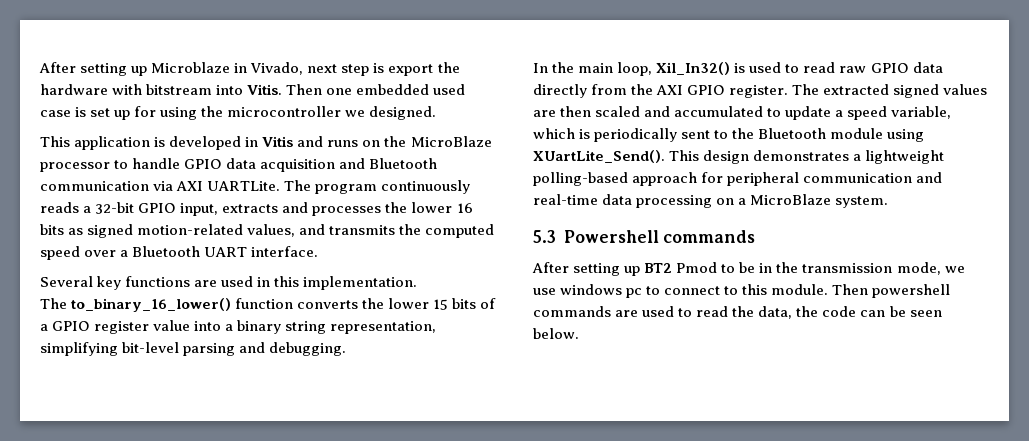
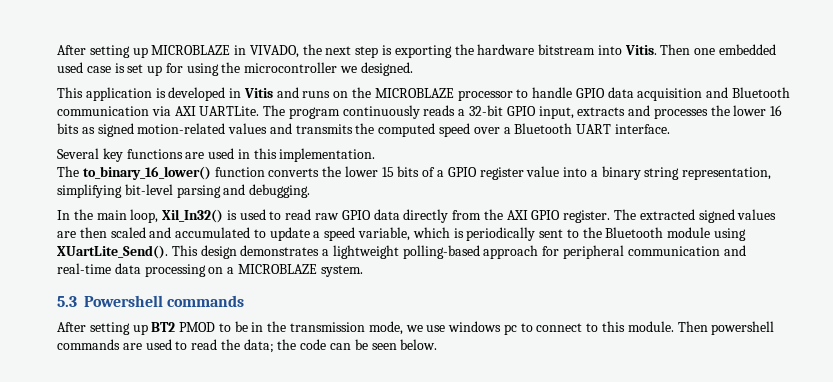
[39,62,304,76] After setting up Microblaze in Vivado, -> [57,44,322,58] After setting up MICROBLAZE in VIVADO, the
[388,64,434,76] export -> [394,45,452,58] exporting
[112,84,143,95] with -> (535, 49) none
[410,136,492,147] MicroBlaze -> [374,88,454,98] MICROBLAZE
[247,224,296,237] values, -> [228,123,268,134] values
[750,194,832,205] MicroBlaze -> [237,264,317,274] MICROBLAZE
[676,262,718,273] Pmod -> [179,322,216,332] PMOD
[758,306,793,319] data, -> [243,339,274,353] data;

